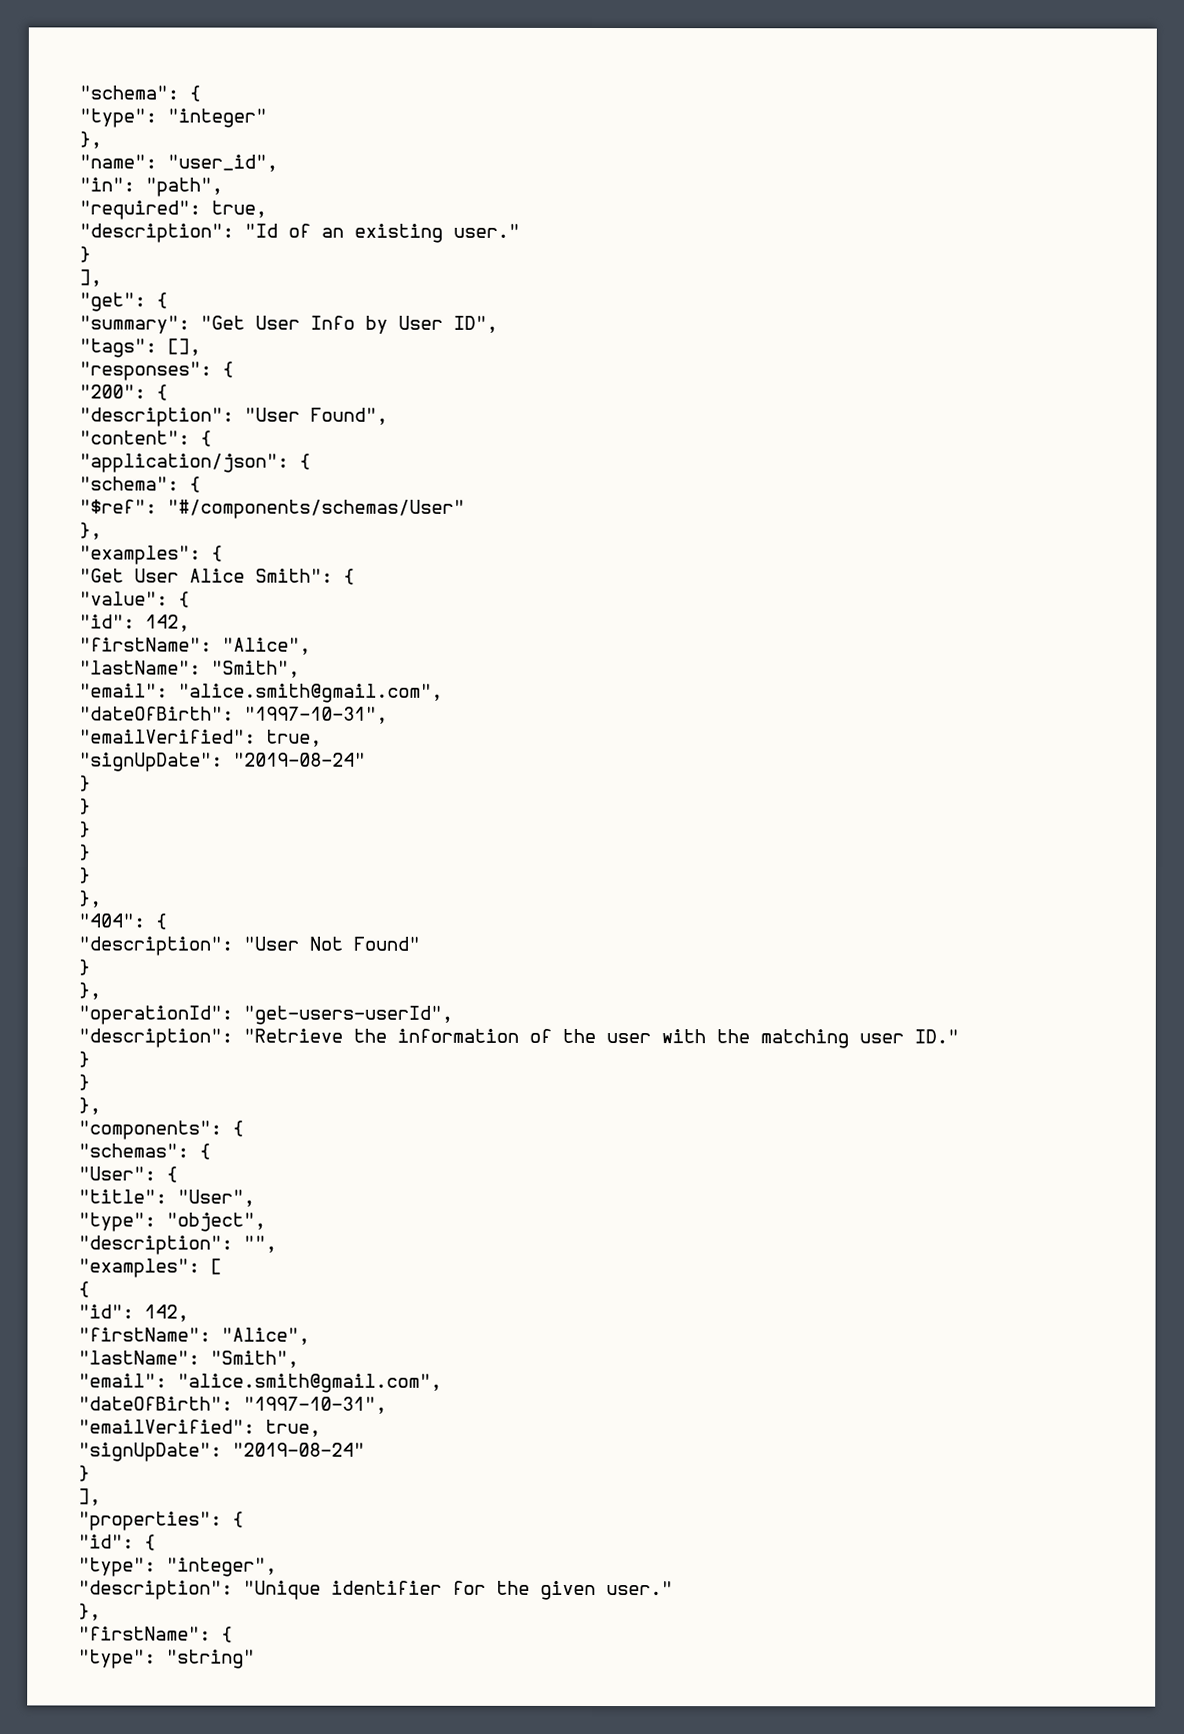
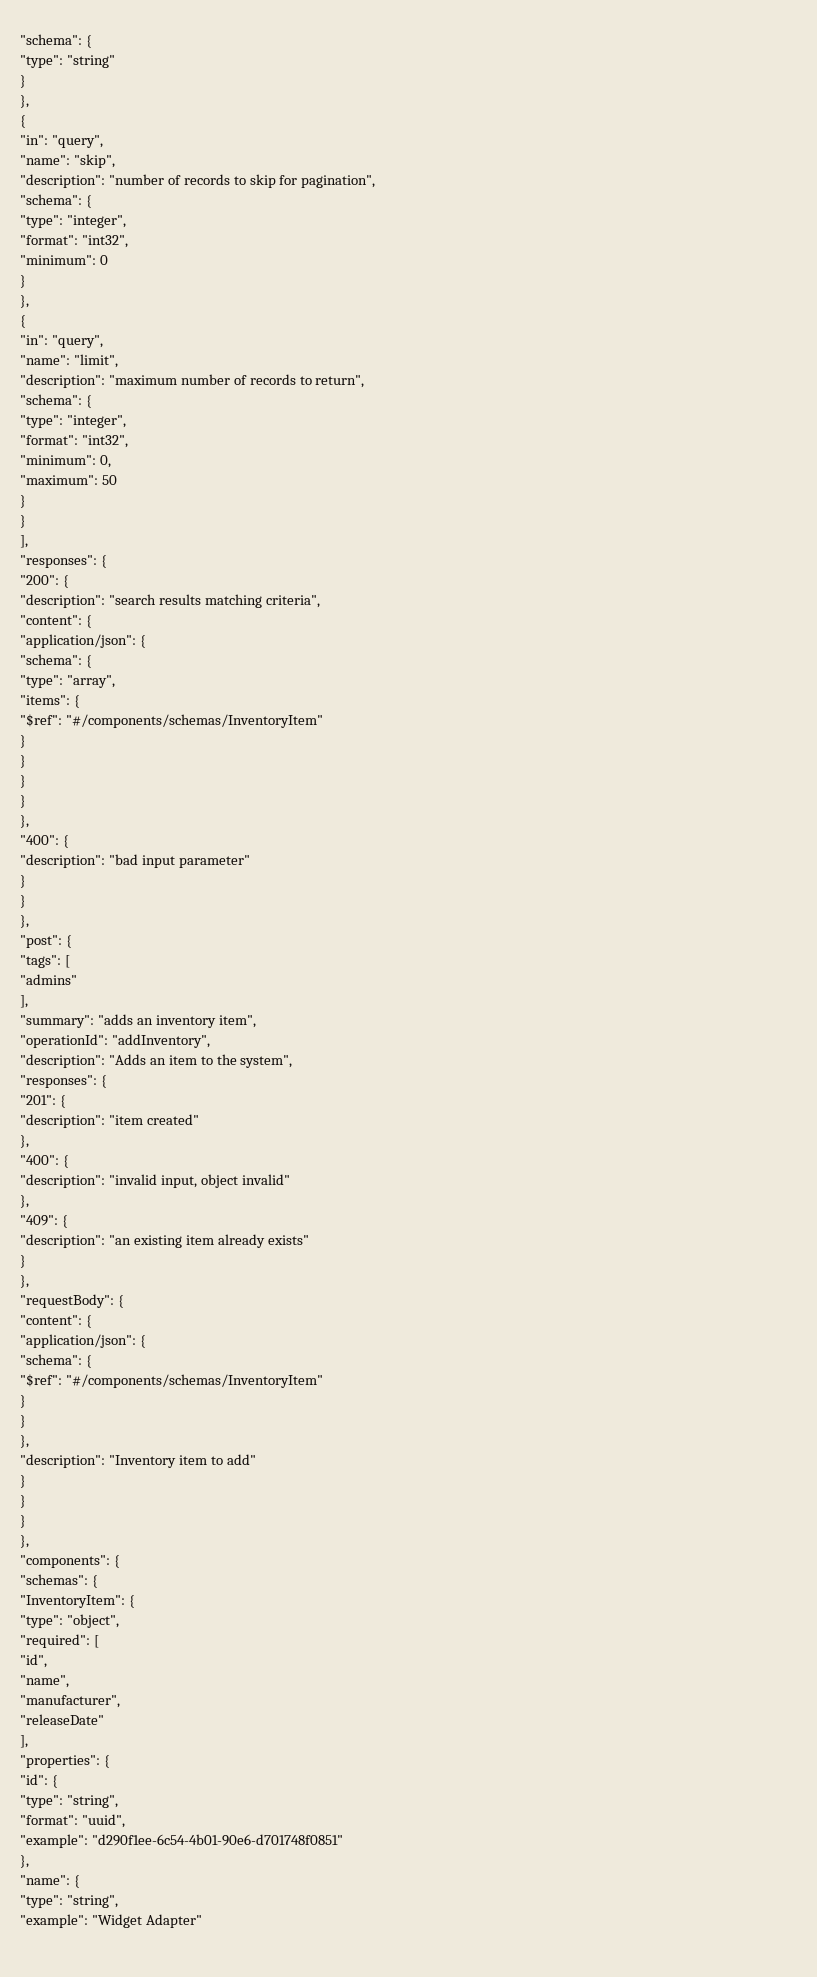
[79,85,201,102] [79,108,267,128] [79,131,102,149] [79,154,278,172] [79,177,223,197] [79,200,267,220] [79,223,520,243] [79,246,91,263] [79,269,102,287] [79,292,168,312] [79,315,498,334] [79,338,201,358] "schema": { // "type": "integer" // }, // "name": "user_id", // "in": "path", // "required": true, // "description": "Id of an existing user." // } // ], // "get": { // "summary": "Get User Info by User ID", // "tags": [], -> [20,34,92,48] [20,55,115,68] [20,75,26,88] [20,95,29,108] [20,115,26,128] [20,135,103,148] [20,154,115,168] [20,174,376,188] [20,194,92,208] [20,215,126,228] [20,235,128,248] [20,255,108,265] [20,275,26,288] [20,295,29,308] [20,315,26,328] [20,335,103,348] [20,354,118,368] [20,374,365,388] [20,394,92,408] [20,415,126,428] [20,435,128,448] [20,455,111,468] [20,475,117,485] [20,495,26,508] [20,515,26,528] [20,535,28,548] "schema": { // "type": "string" // } // }, // { // "in": "query", // "name": "skip", // "description": "number of records to skip for pagination", // "schema": { // "type": "integer", // "format": "int32", // "minimum": 0 // } // }, // { // "in": "query", // "name": "limit", // "description": "maximum number of records to return", // "schema": { // "type": "integer", // "format": "int32", // "minimum": 0, // "maximum": 50 // } // } // ],
[244,407,388,425] "User Found", -> [108,594,320,608] [20,615,92,628] [20,634,146,648] [20,654,92,668] [20,675,115,688] [20,695,80,708] [20,714,323,728] [20,735,26,748] [20,755,26,768] [20,775,26,788] [20,795,26,808] [20,815,29,828] [20,835,69,848] [20,854,250,868] [20,875,26,888] [20,895,26,908] [20,915,29,928] [20,935,72,948] [20,955,70,968] [20,974,77,985] [20,995,28,1008] [20,1014,256,1028] [20,1034,210,1048] [20,1054,293,1068] [20,1075,107,1088] [20,1095,66,1108] [20,1114,199,1128] [20,1135,29,1148] [20,1155,69,1168] [20,1174,290,1188] [20,1195,29,1208] [20,1215,68,1228] [20,1234,309,1248] [20,1255,26,1268] [20,1275,29,1288] [20,1294,124,1308] "search results matching criteria", // "content": { // "application/json": { // "schema": { // "type": "array", // "items": { // "$ref": "#/components/schemas/InventoryItem" // } // } // } // } // }, // "400": { // "description": "bad input parameter" // } // } // }, // "post": { // "tags": [ // "admins" // ], // "summary": "adds an inventory item", // "operationId": "addInventory", // "description": "Adds an item to the system", // "responses": { // "201": { // "description": "item created" // }, // "400": { // "description": "invalid input, object invalid" // }, // "409": { // "description": "an existing item already exists" // } // }, // "requestBody": {
[167,499,465,519] [79,522,102,540] [79,545,223,565] [79,568,355,585] [79,591,190,608] [79,614,190,632] [79,637,311,655] [79,660,300,678] [79,683,443,703] [79,706,388,724] [79,729,322,747] [79,752,366,772] [79,775,91,792] [79,798,91,815] [79,821,91,838] [79,844,91,861] [78,867,90,884] [78,890,101,908] [78,913,167,930] [78,936,420,956] [78,959,90,976] [78,982,101,1000] [78,1005,453,1025] [78,1028,959,1049] "#/components/schemas/User" // }, // "examples": { // "Get User Alice Smith": { // "value": { // "id": 142, // "firstName": "Alice", // "lastName": "Smith", // "email": "alice.smith@gmail.com", // "dateOfBirth": "1997-10-31", // "emailVerified": true, // "signUpDate": "2019-08-24" // } // } // } // } // } // }, // "404": { // "description": "User Not Found" // } // }, // "operationId": "get-users-userId", // "description": "Retrieve the information of the user with the matching user ID." -> [65,1374,323,1388] [20,1395,26,1408] [20,1415,26,1428] [20,1435,29,1448] [20,1454,256,1468] [20,1475,26,1488] "#/components/schemas/InventoryItem" // } // } // }, // "description": "Inventory item to add" // }
[78,1166,178,1183] [78,1189,255,1207] "User": { // "title": "User", -> [20,1595,135,1608] "InventoryItem": {
[78,1235,277,1255] [78,1258,222,1278] [78,1281,90,1298] [78,1304,189,1322] [78,1327,310,1345] [78,1350,299,1368] [78,1373,442,1393] [78,1396,387,1414] [78,1419,321,1437] [78,1442,365,1462] [78,1465,90,1482] "description": "", // "examples": [ // { // "id": 142, // "firstName": "Alice", // "lastName": "Smith", // "email": "alice.smith@gmail.com", // "dateOfBirth": "1997-10-31", // "emailVerified": true, // "signUpDate": "2019-08-24" // } -> [20,1634,99,1648] [20,1654,47,1668] [20,1675,69,1688] [20,1695,120,1708] [20,1714,104,1725] "required": [ // "id", // "name", // "manufacturer", // "releaseDate"
[166,1557,277,1577] [78,1580,673,1601] [78,1603,101,1621] [78,1626,233,1643] [78,1649,255,1669] "integer", // "description": "Unique identifier for the given user." // }, // "firstName": { // "type": "string" -> [66,1795,118,1808] [20,1814,125,1828] [20,1834,343,1848] [20,1855,29,1868] [20,1875,80,1888] [20,1895,118,1908] [20,1914,202,1928] "string", // "format": "uuid", // "example": "d290f1ee-6c54-4b01-90e6-d701748f0851" // }, // "name": { // "type": "string", // "example": "Widget Adapter"

